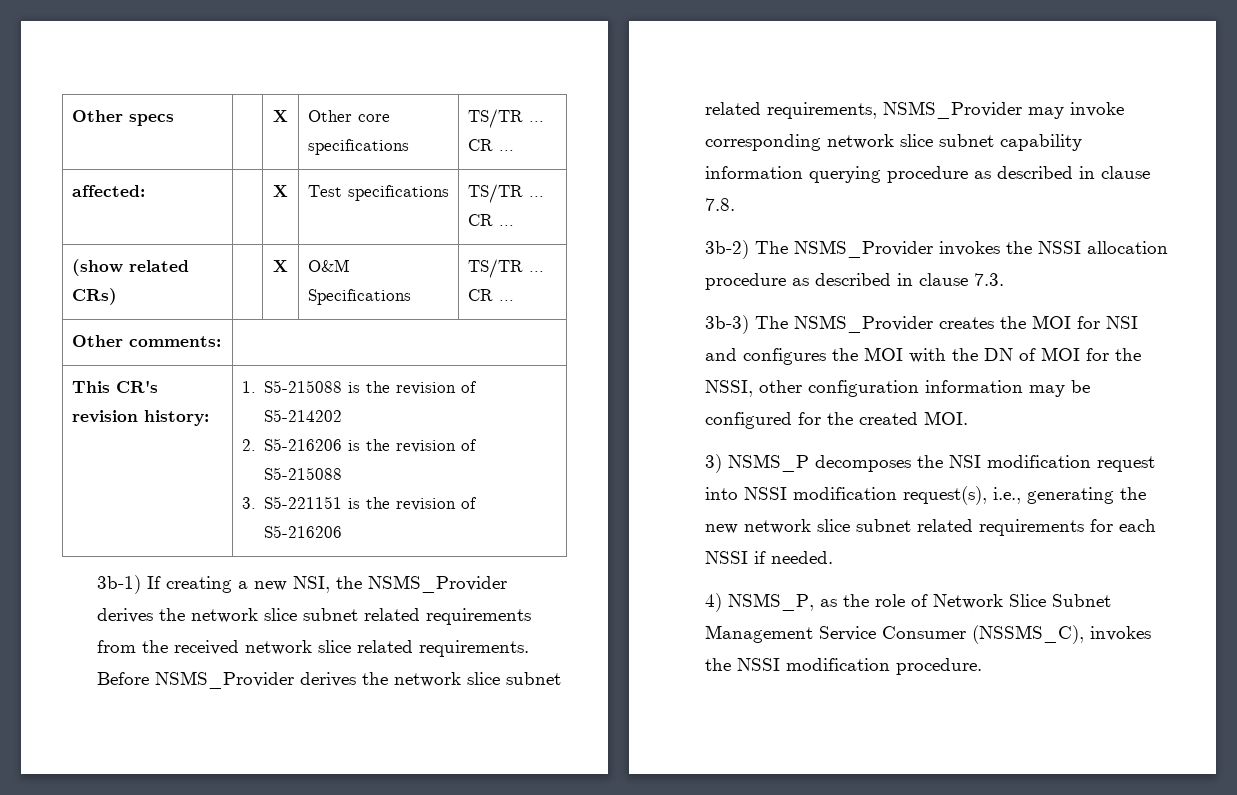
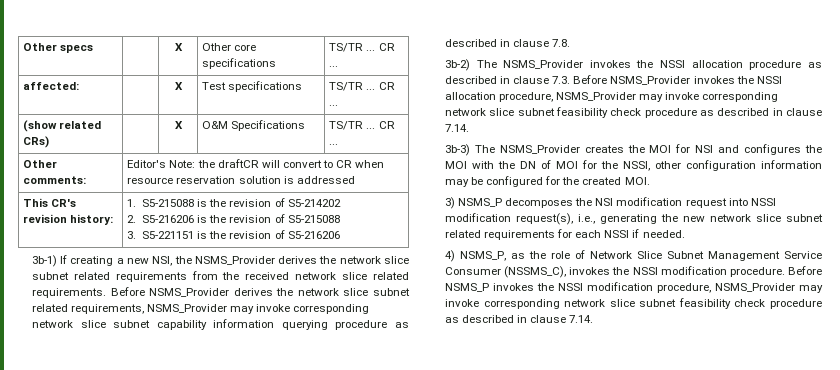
(221, 341) none -> [127,159,385,168] [127,176,355,184] Editor's Note: the draftCR will convert to CR when resource reservation solution is addressed
(1004, 279) none -> [573,75,782,85] [444,92,779,102] [444,107,822,118] [444,124,469,132] Before NSMS_Provider invokes the NSSI allocation procedure, NSMS_Provider may invoke corresponding network slice subnet feasibility check procedure as described in clause 7.14.
(982, 666) none -> [788,266,822,275] [444,282,823,293] [444,298,822,309] [444,315,594,323] Before NSMS_P invokes the NSSI modification procedure, NSMS_Provider may invoke corresponding network slice subnet feasibility check procedure as described in clause 7.14.

